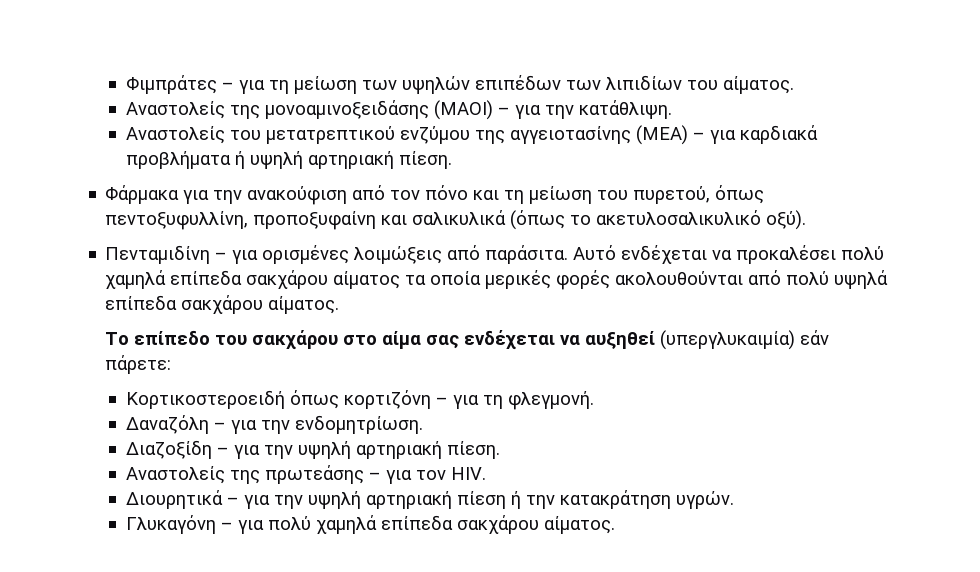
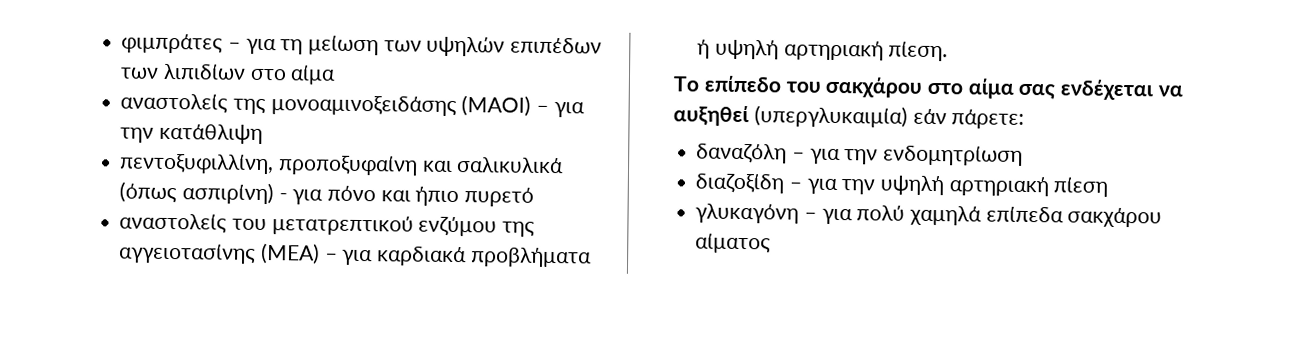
[125,75,217,94] Φιμπράτες -> [121,33,224,54] φιμπράτες
[686,76,794,94] [125,101,225,119] του αίματος. // Αναστολείς -> [249,65,337,85] [120,93,229,114] στο αίμα // αναστολείς
[578,100,672,119] [125,126,225,144] κατάθλιψη. // Αναστολείς -> [159,123,264,144] [119,153,565,176] [119,181,535,207] [119,213,228,234] κατάθλιψη // πεντοξυφιλλίνη, προποξυφαίνη και σαλικυλικά (όπως ασπιρίνη) - για πόνο και ήπιο πυρετό // αναστολείς
[105,185,765,205] [105,210,807,230] [105,245,885,264] [105,270,889,290] [105,295,340,314] // Φάρμακα για την ανακούφιση από τον πόνο και τη μείωση του πυρετού, όπως πεντοξυφυλλίνη, προποξυφαίνη και σαλικυλικά (όπως το ακετυλοσαλικυλικό οξύ). // Πενταμιδίνη – για ορισμένες λοιμώξεις από παράσιτα. Αυτό ενδέχεται να προκαλέσει πολύ χαμηλά επίπεδα σακχάρου αίματος τα οποία μερικές φορές ακολουθούνται από πολύ υψηλά επίπεδα σακχάρου αίματος. -> (949, 51) none
[125,390,594,410] [125,415,423,434] [125,440,500,459] [125,465,486,484] [125,490,223,509] Κορτικοστεροειδή όπως κορτιζόνη – για τη φλεγμονή. // Δαναζόλη – για την ενδομητρίωση. // Διαζοξίδη – για την υψηλή αρτηριακή πίεση. // Αναστολείς της πρωτεάσης – για τον HIV. // Διουρητικά -> [696,143,1024,166] [695,173,785,194] δαναζόλη – για την ενδομητρίωση // διαζοξίδη
[510,490,734,509] [125,515,216,534] ή την κατακράτηση υγρών. // Γλυκαγόνη -> [695,203,800,224] // γλυκαγόνη
[543,516,615,534] αίματος. -> [695,233,772,254] αίματος

